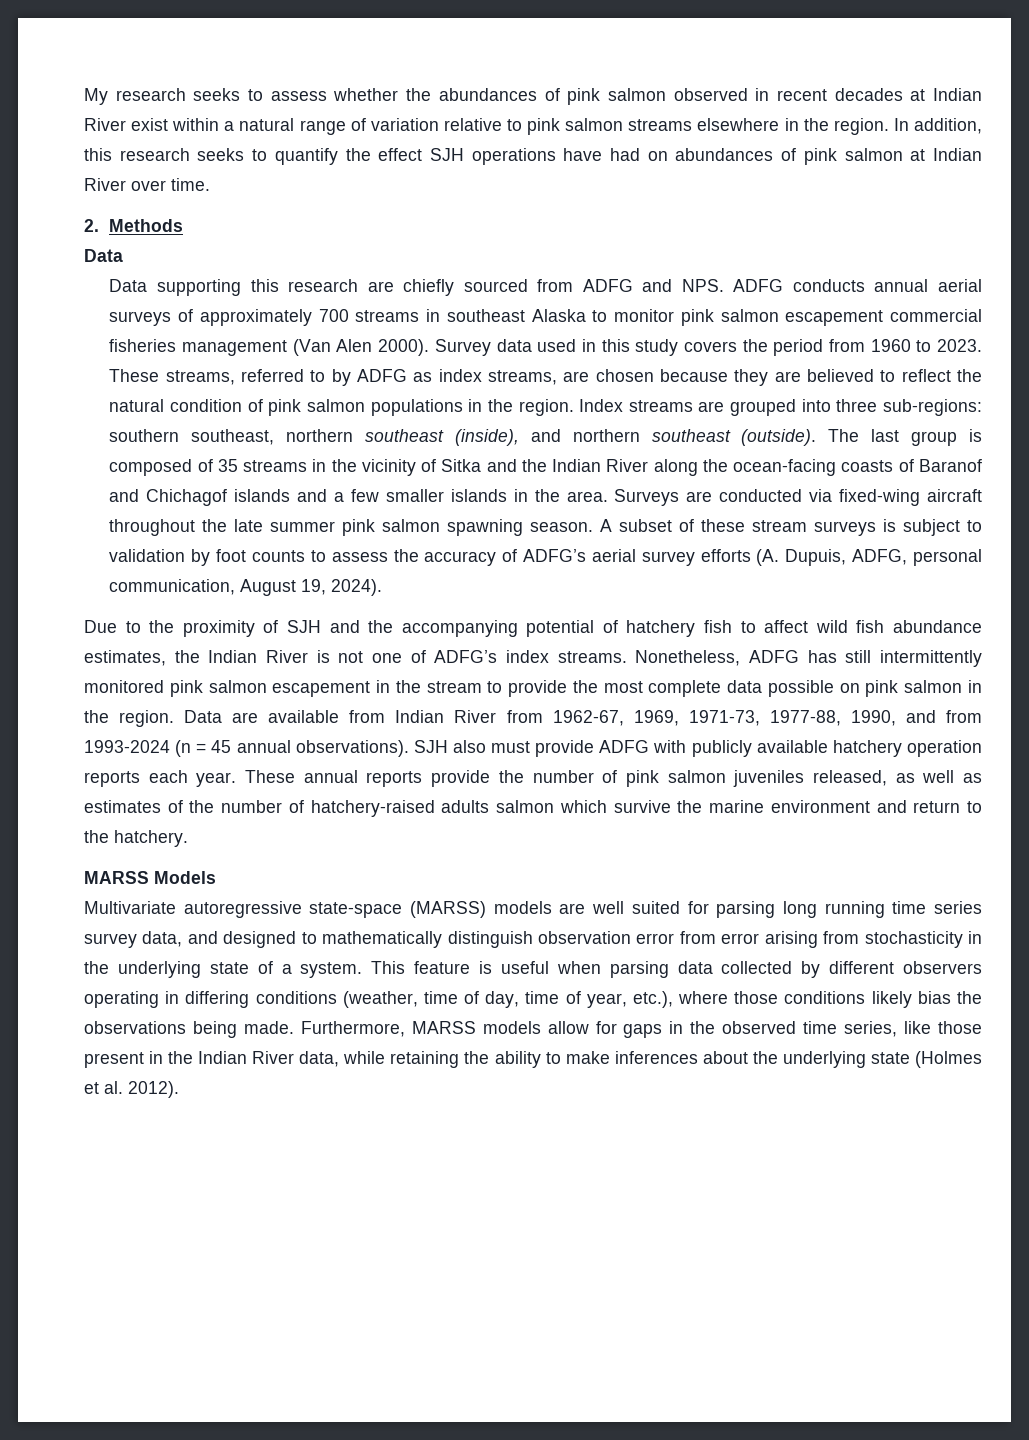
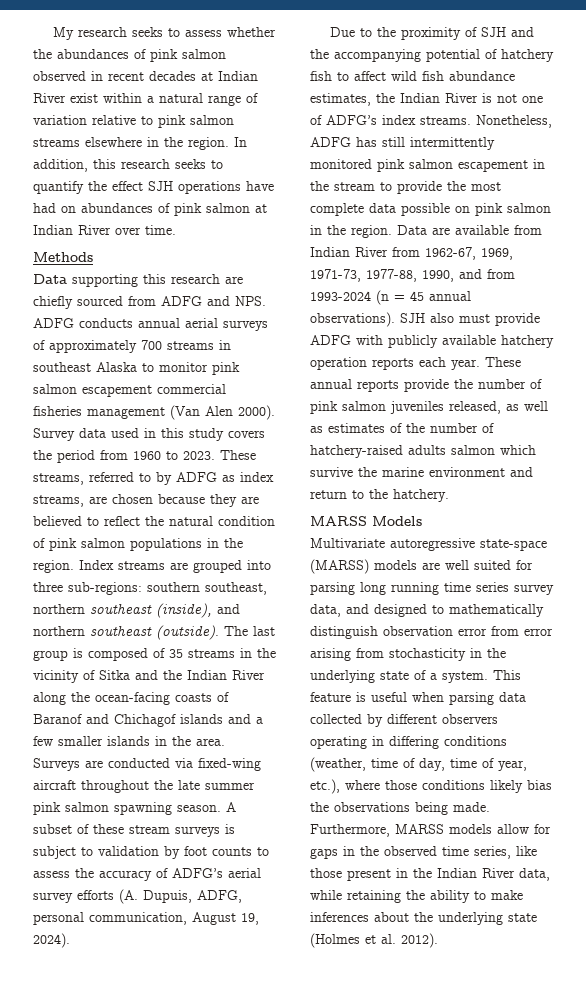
[84,219,99,232] 2. -> (176, 230) none
[109,279,148,292] // Data -> (67, 279) none

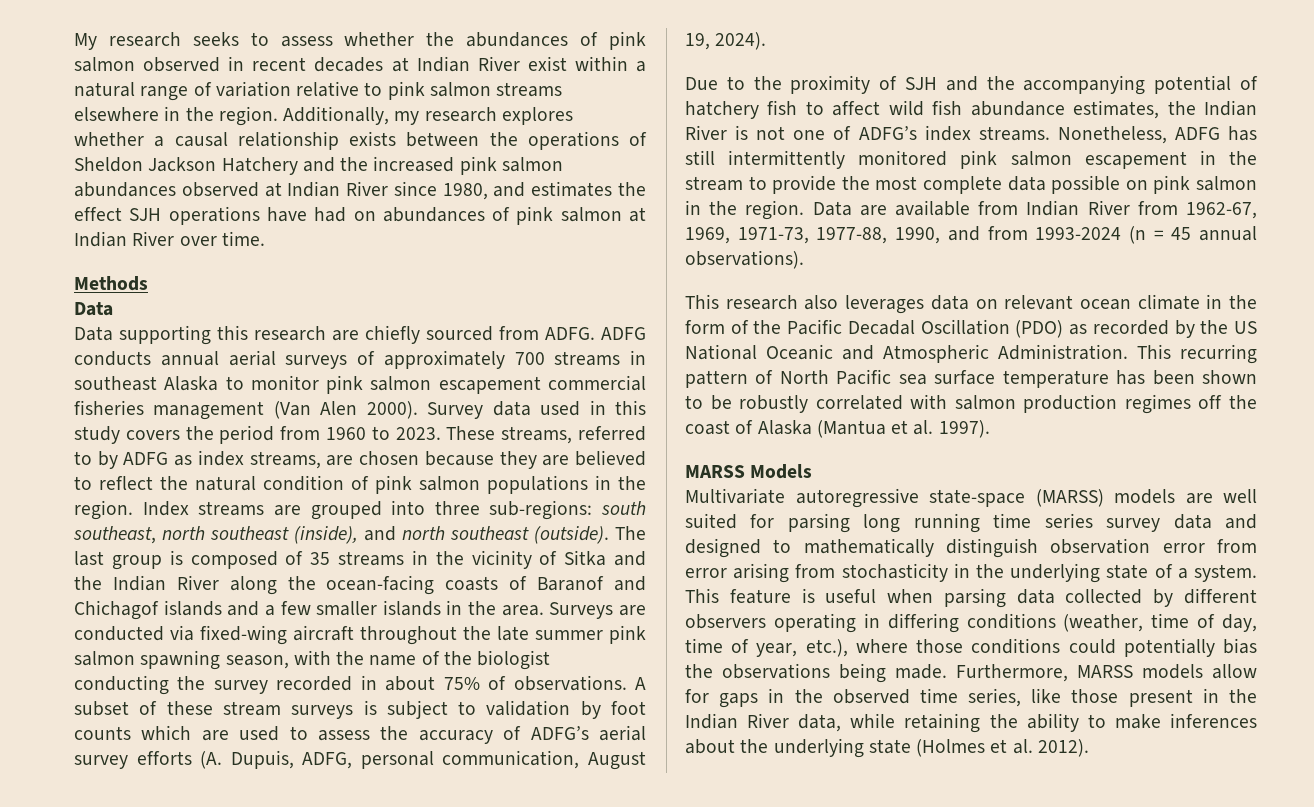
[234,137,247,147] [33,159,223,172] [33,181,84,194] In addition, this research seeks to quantify -> [283,106,573,125] [74,131,647,150] [74,156,563,175] [74,181,613,200] Additionally, my research explores whether a causal relationship exists between the operations of Sheldon Jackson Hatchery and the increased pink salmon abundances observed at Indian River since 1980, and estimates
(67, 279) none -> [74,326,113,341] // Data
[161,296,266,306] ADFG and NPS. -> [545,327,595,340] ADFG.
[147,582,267,595] [33,604,85,614] southern southeast, northern -> [601,501,646,515] [73,526,205,544] south southeast, north
[33,626,85,636] northern -> [402,526,445,540] north
[177,805,221,812] season. -> [225,650,551,670] [74,675,627,695] season, with the name of the biologist conducting the survey recorded in about 75% of observations.
(252, 851) none -> [141,725,280,741] which are used
[400,313,540,326] [310,335,554,348] [310,357,521,370] [310,379,542,392] [310,401,548,414] [310,423,494,433] [310,445,536,458] [310,467,533,477] [310,489,449,502] SJH also must provide ADFG with publicly available hatchery operation reports each year. These annual reports provide the number of pink salmon juveniles released, as well as estimates of the number of hatchery-raised adults salmon which survive the marine environment and return to the hatchery. -> [685,294,1257,314] [685,319,1257,338] [685,344,1257,364] [685,369,1257,388] [685,394,1257,414] [685,420,990,438] // This research also leverages data on relevant ocean climate in the form of the Pacific Decadal Oscillation (PDO) as recorded by the US National Oceanic and Atmospheric Administration. This recurring pattern of North Pacific sea surface temperature has been shown to be robustly correlated with salmon production regimes off the coast of Alaska (Mantua et al. 1997).
[310,604,341,617] data, -> [1173,514,1212,529] data
[490,780,523,793] likely -> [1068,638,1215,657] could potentially

